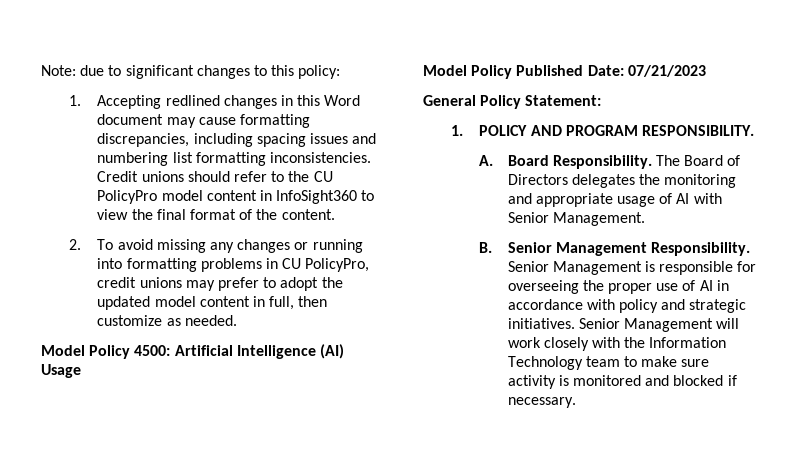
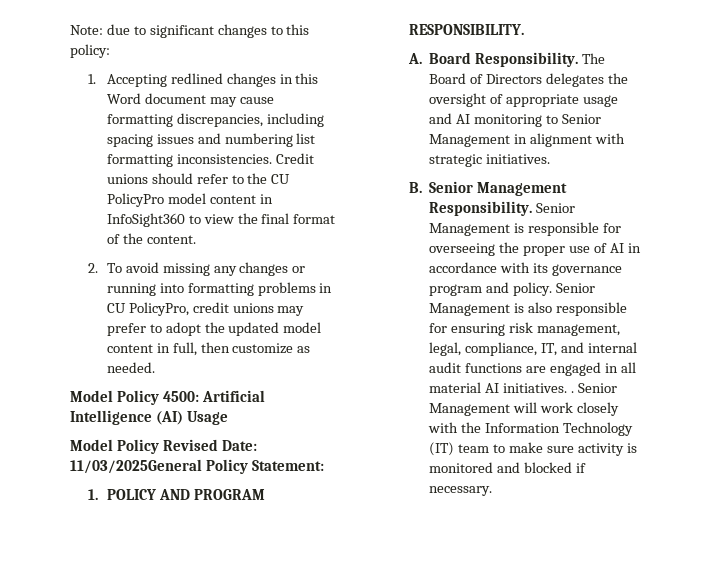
[516,65,706,77] [423,95,476,106] Published Date: 07/21/2023 // General -> [162,439,257,451] [70,459,202,474] Revised Date: 11/03/2025General
[664,174,737,188] [507,193,722,207] [507,212,645,226] monitoring and appropriate usage of AI with Senior Management. -> [429,93,618,107] [429,113,601,127] [429,133,625,147] [429,154,550,167] oversight of appropriate usage and AI monitoring to Senior Management in alignment with strategic initiatives.
[619,299,747,313] [507,318,575,329] policy and strategic initiatives. -> [532,263,622,276] [429,282,595,296] [429,302,627,316] [429,322,620,336] [429,342,637,356] [429,362,636,376] [429,382,574,393] its governance program and policy. Senior Management is also responsible for ensuring risk management, legal, compliance, IT, and internal audit functions are engaged in all material AI initiatives. .
(583, 363) none -> [429,442,455,456] (IT)

